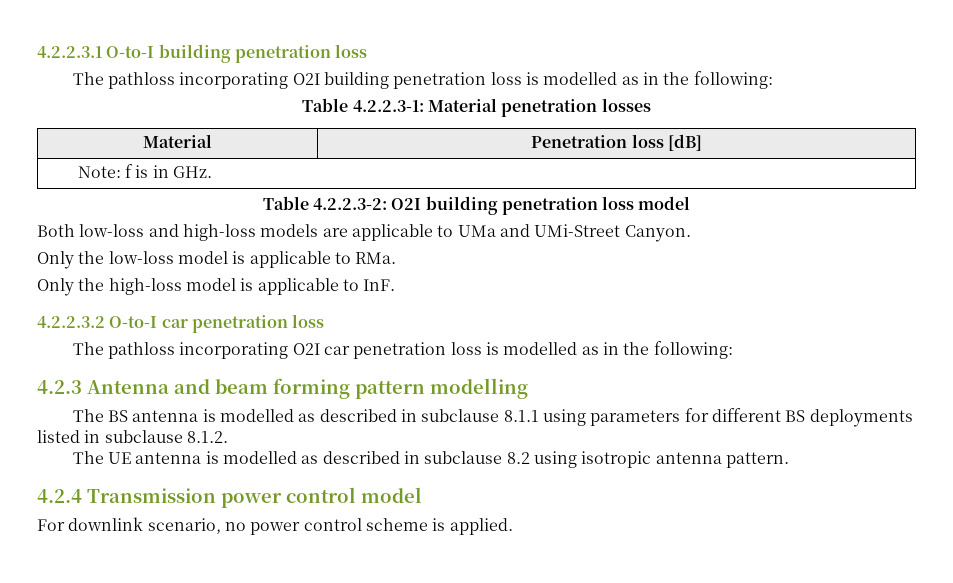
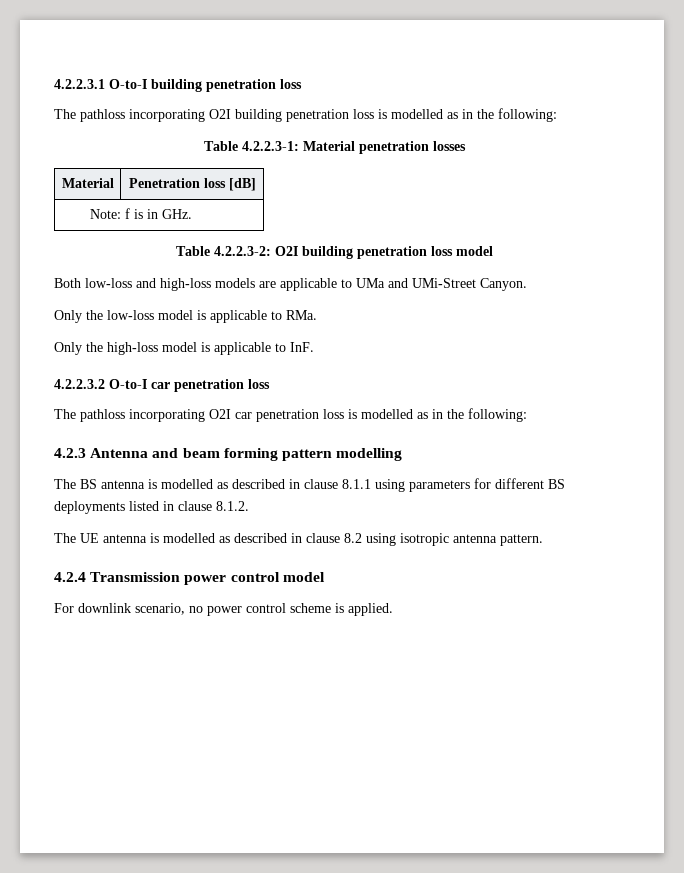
[421,409,500,422] subclause -> [304,479,338,489] clause
[104,430,183,443] subclause -> [178,501,212,511] clause
[424,451,503,464] subclause -> [306,533,340,543] clause

